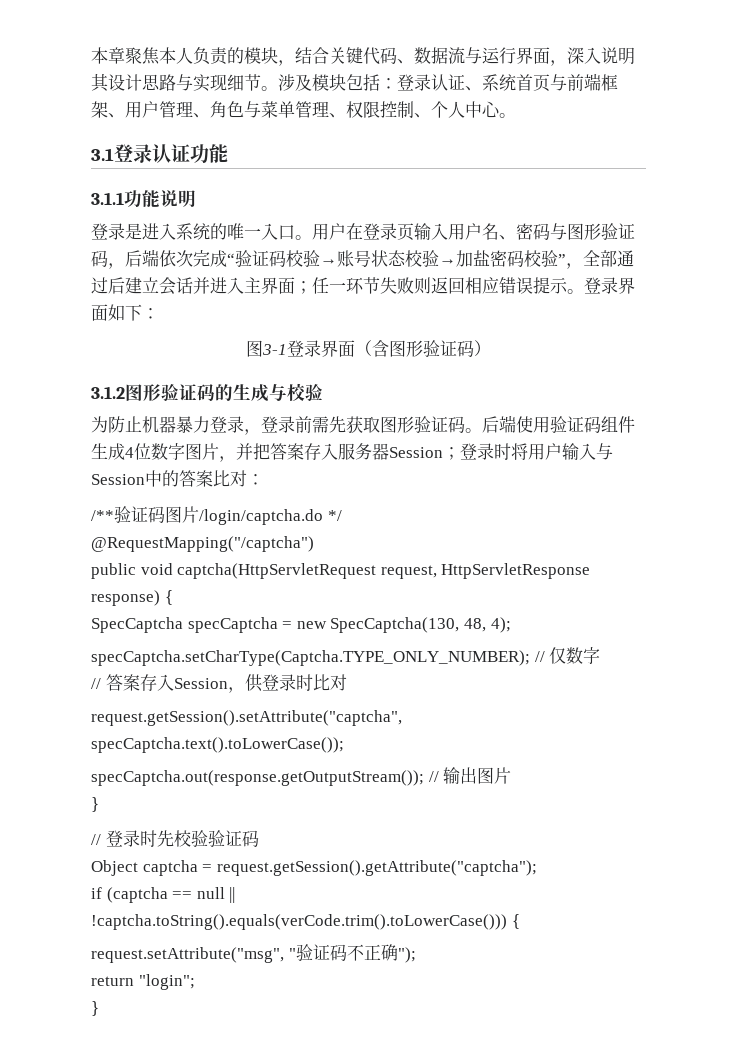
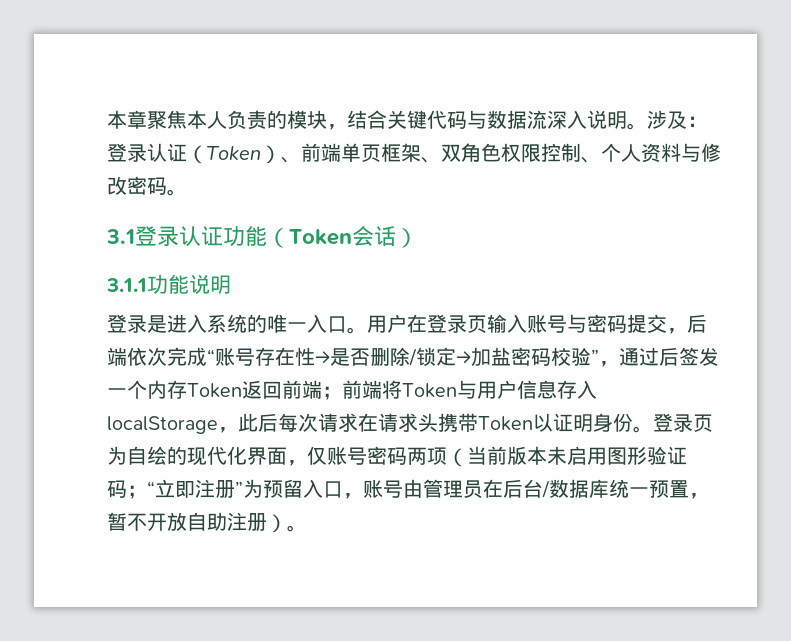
[397,47,635,66] [91,73,618,92] [91,101,500,118] 、数据流与运行界面，深入说明其设计思路与实现细节。涉及模块包括：登录认证、系统首页与前端框架、用户管理、角色与菜单管理、权限控制、个人中心 -> [467,110,707,130] [107,143,721,164] [107,176,167,195] 与数据流深入说明。涉及：登录认证（Token）、前端单页框架、双角色权限控制、个人资料与修改密码
(228, 153) none -> [267,226,418,248] （Token会话）
[448,223,635,240] [91,250,108,267] 用户名、密码与图形验证码 -> [527,314,667,333] 账号与密码提交
[235,250,439,267] 验证码校验→账号状态校验 -> [215,347,456,366] 账号存在性→是否删除/锁定
[583,250,634,267] [91,277,635,295] [91,304,159,321] [246,340,491,357] [91,383,323,402] [91,415,635,435] [91,443,613,462] [91,470,264,487] [91,506,342,525] [91,536,314,552] [91,563,591,579] [91,590,173,606] [91,617,511,633] [91,647,601,666] [91,674,347,693] [91,710,402,726] [91,737,344,753] [91,767,512,786] [91,797,99,812] [91,830,259,847] [91,860,537,876] [91,887,236,903] [91,914,520,930] [91,944,416,963] [91,974,195,990] [91,1001,99,1016] 全部通过后建立会话并进入主界面；任一环节失败则返回相应错误提示。登录界面如下： // 图3-1登录界面（含图形验证码） // 3.1.2图形验证码的生成与校验 // 为防止机器暴力登录，登录前需先获取图形验证码。后端使用验证码组件生成4位数字图片，并把答案存入服务器Session；登录时将用户输入与Session中的答案比对： // /**验证码图片/login/captcha.do */ // @RequestMapping("/captcha") // public void captcha(HttpServletRequest request, HttpServletResponse response) { // SpecCaptcha specCaptcha = new SpecCaptcha(130, 48, 4); // specCaptcha.setCharType(Captcha.TYPE_ONLY_NUMBER); // 仅数字 // // 答案存入Session，供登录时比对 // request.getSession().setAttribute("captcha", specCaptcha.text().toLowerCase()); // specCaptcha.out(response.getOutputStream()); // 输出图片 // } // // 登录时先校验验证码 // Object captcha = request.getSession().getAttribute("captcha"); // if (captcha == null || !captcha.toString().equals(verCode.trim().toLowerCase())) { // request.setAttribute("msg", "验证码不正确"); // return "login"; // } -> [619,347,719,366] [107,380,597,400] [107,413,713,434] [107,446,687,467] [107,479,709,499] [107,512,307,533] 通过后签发一个内存Token返回前端；前端将Token与用户信息存入localStorage，此后每次请求在请求头携带Token以证明身份。登录页为自绘的现代化界面，仅账号密码两项（当前版本未启用图形验证码；“立即注册”为预留入口，账号由管理员在后台/数据库统一预置，暂不开放自助注册）。

